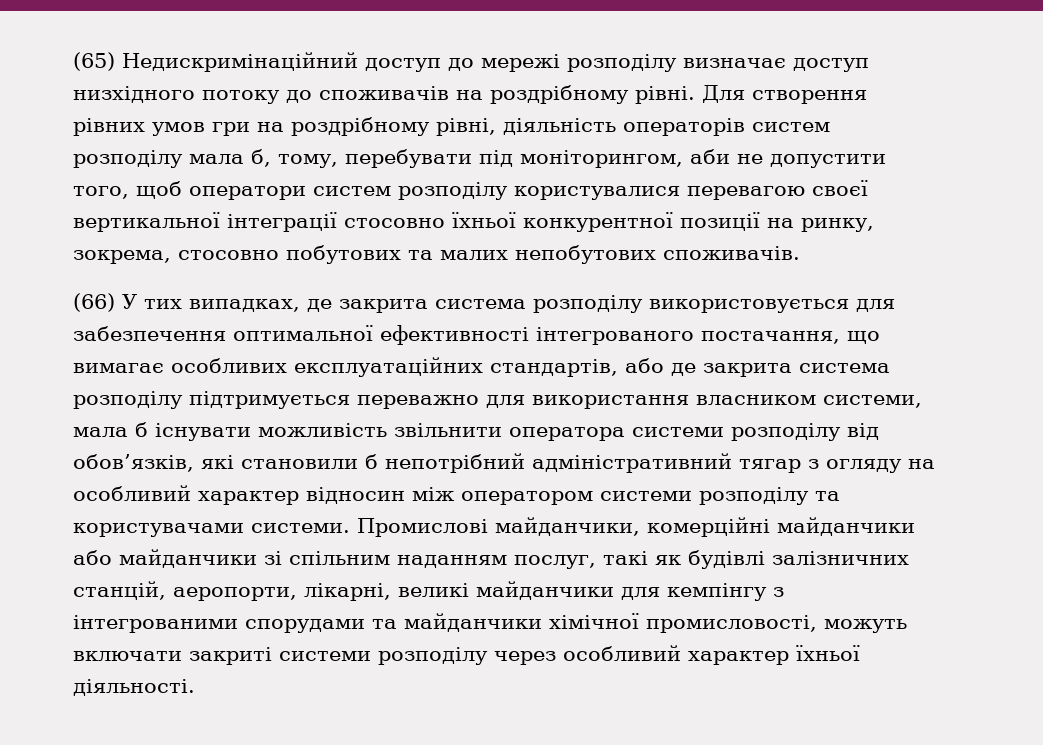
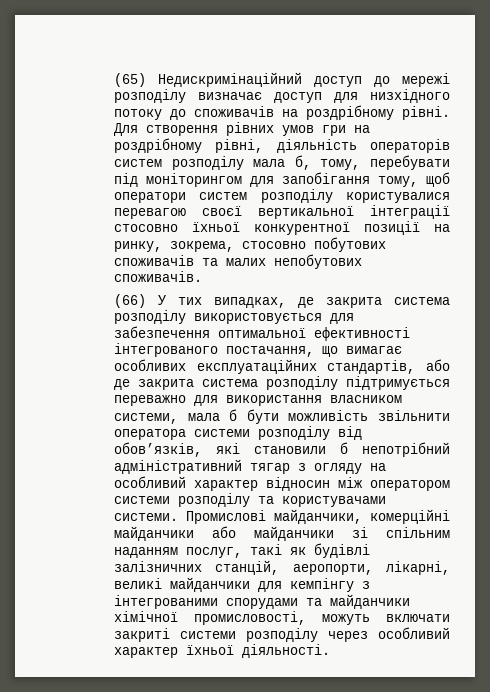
(870, 65) none -> [333,92,358,103] для
[520,149,887,168] [73,186,130,199] моніторингом, аби не допустити того, -> [145,172,418,187] моніторингом для запобігання тому,
(402, 254) none -> [113,255,194,266] споживачів
[155,423,252,441] існувати -> [246,409,279,424] бути

